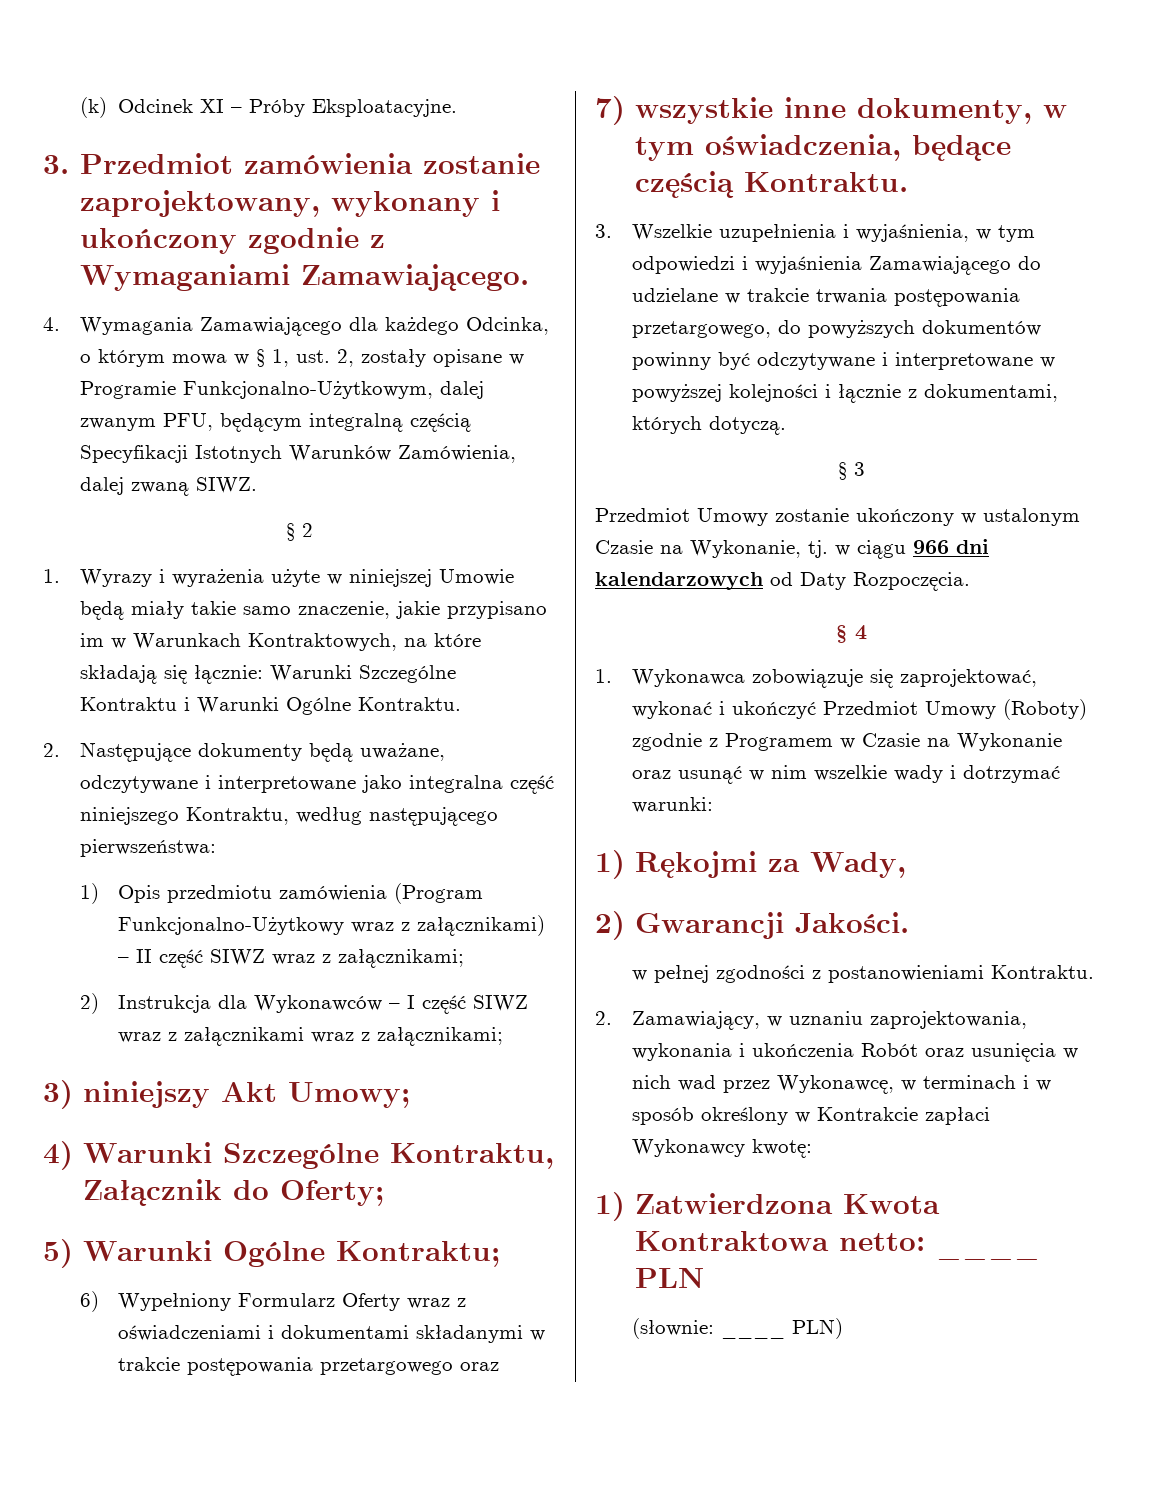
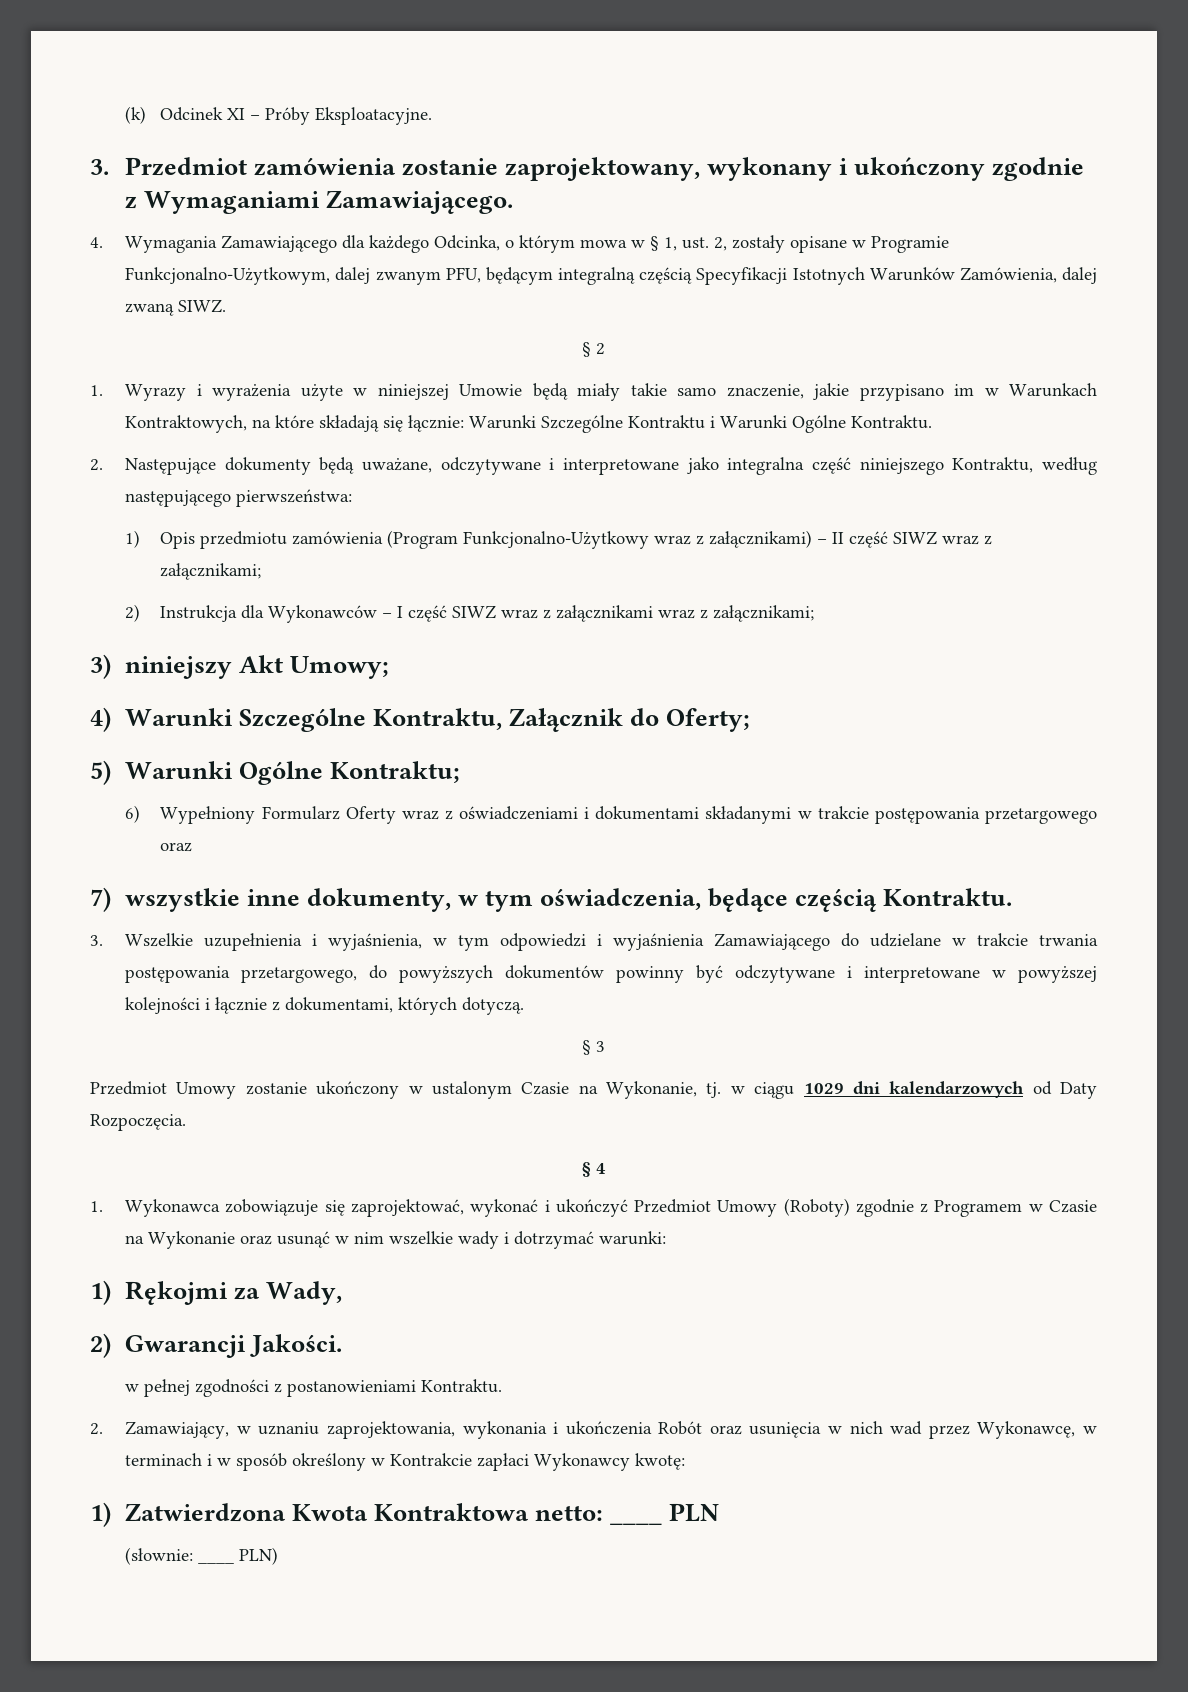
[913,540,949,554] 966 -> [803,1083,844,1094] 1029

